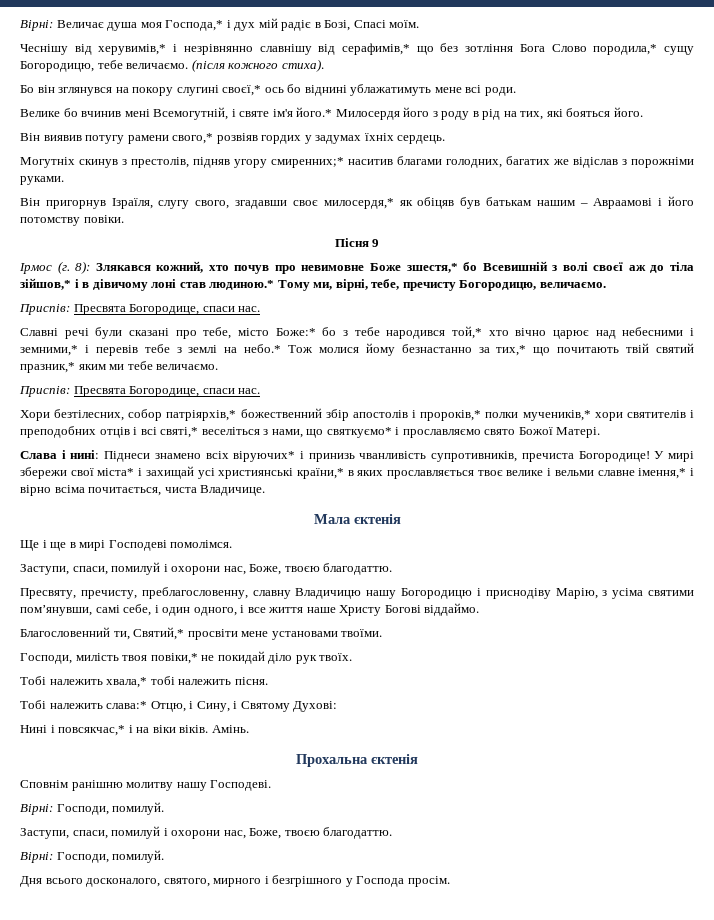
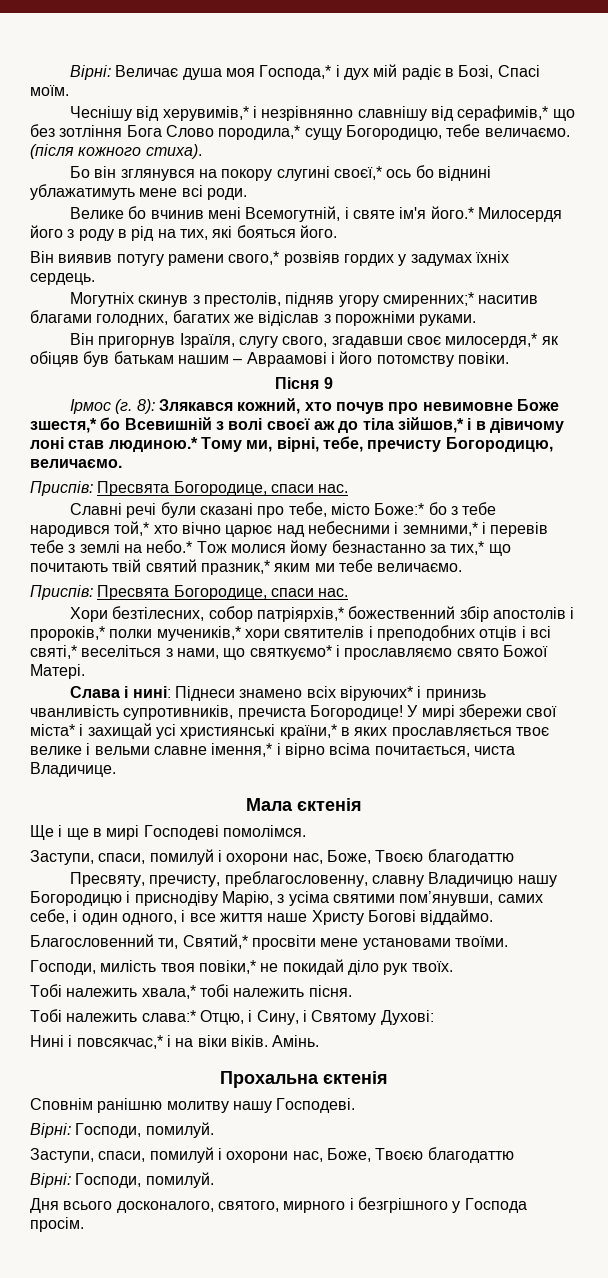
[284,563,393,575] твоєю благодаттю. -> [375,849,514,865] Твоєю благодаттю
[95,605,120,613] самі -> [497,894,543,903] самих
[284,827,393,839] твоєю благодаттю. -> [375,1147,514,1163] Твоєю благодаттю

